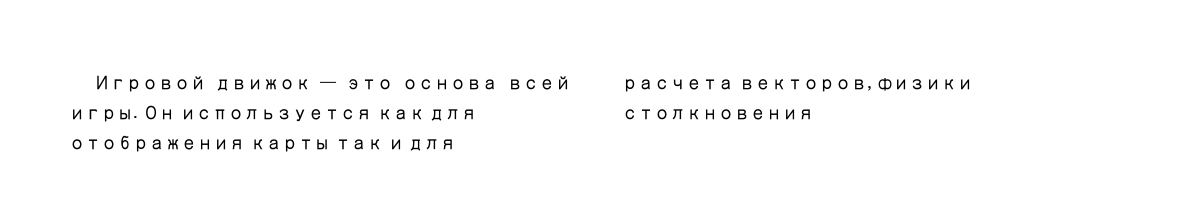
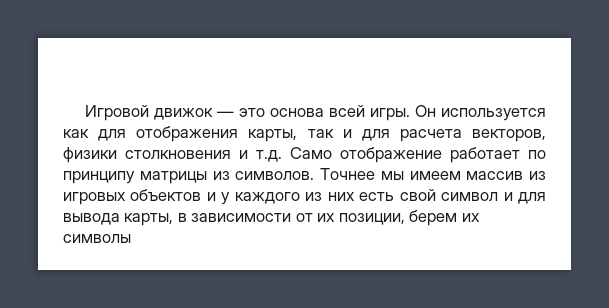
[249,139,330,152] карты -> [248,129,298,142] карты,
(814, 114) none -> [239,147,546,163] [63,168,546,184] [63,189,546,205] [63,210,480,226] [63,234,131,243] и т.д. Само отображение работает по принципу матрицы из символов. Точнее мы имеем массив из игровых объектов и у каждого из них есть свой символ и для вывода карты, в зависимости от их позиции, берем их символы

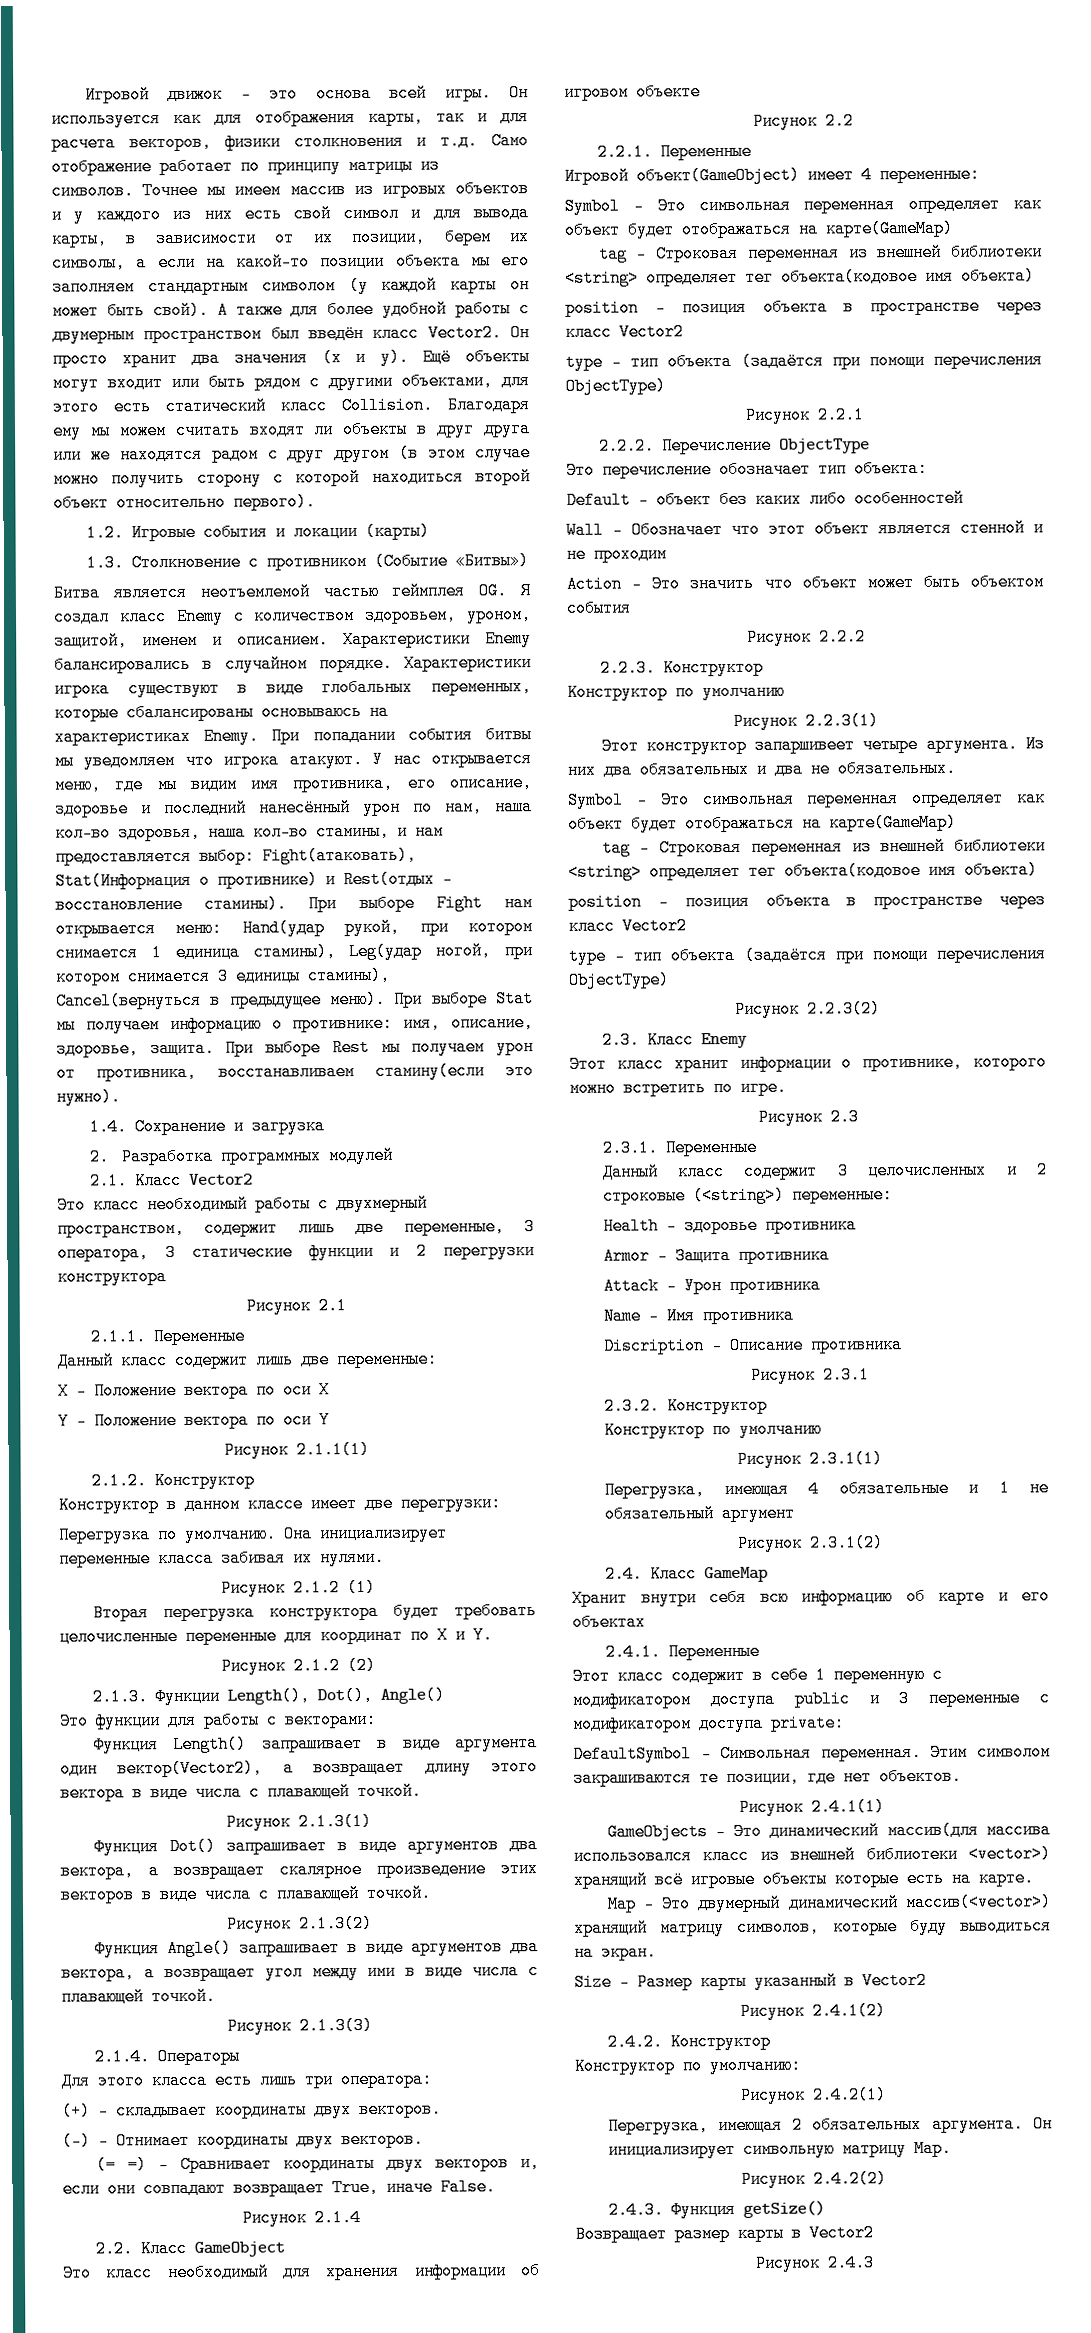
[63,234,131,243] символы -> [52,253,529,272] [52,276,529,296] [52,301,530,320] [52,324,529,344] [52,348,529,368] [52,372,529,392] [52,396,529,416] [52,421,531,440] [53,444,531,464] [53,469,530,488] [53,493,316,512] [85,522,430,542] [85,552,529,572] [53,582,530,602] [53,606,532,626] [54,630,532,650] [54,654,531,674] [54,678,532,698] [54,703,388,722] [54,727,531,746] [54,750,531,770] [54,774,532,794] [55,798,532,818] [55,822,443,842] [55,846,417,866] [55,870,452,890] [55,894,532,914] [55,918,532,938] [55,942,532,962] [55,966,391,986] [56,990,534,1010] [56,1014,534,1034] [56,1038,533,1058] [56,1062,533,1082] [56,1088,121,1106] [88,1118,324,1136] [88,1147,393,1166] [89,1172,253,1190] [57,1195,427,1214] [57,1218,535,1238] [57,1242,534,1262] [57,1269,166,1286] [245,1297,347,1315] [89,1328,244,1346] [58,1350,438,1370] [58,1381,330,1400] [58,1411,330,1430] [224,1440,370,1459] [90,1472,254,1490] [58,1494,501,1514] [58,1525,447,1544] [59,1548,385,1568] [220,1578,376,1597] [92,1603,536,1622] [59,1626,493,1646] [220,1656,376,1675] [91,1686,445,1706] [59,1710,377,1730] [93,1735,537,1754] [60,1759,537,1778] [60,1782,422,1802] [226,1812,372,1831] [93,1837,537,1856] [60,1861,537,1880] [60,1884,431,1904] [227,1914,373,1933] [94,1939,538,1958] [61,1963,539,1982] [61,1987,216,2006] [227,2016,373,2035] [93,2048,239,2066] [61,2070,432,2090] [62,2100,442,2120] [62,2130,424,2150] [95,2154,541,2174] [62,2178,496,2198] [241,2209,361,2227] [94,2240,285,2258] [62,2263,540,2282] [564,84,700,101] [752,112,854,130] [596,143,751,161] [564,165,980,185] [564,196,1041,215] [564,219,953,239] [598,244,1042,263] [565,267,1035,287] [565,298,1042,317] [565,323,684,341] [565,352,1042,371] [565,377,666,395] [744,406,864,424] [598,437,870,455] [566,459,928,479] [566,490,963,509] [566,520,1043,539] [566,546,666,563] [566,574,1043,593] [566,600,631,617] [746,628,866,646] [599,659,763,677] [567,683,784,701] [733,712,879,730] [600,735,1044,755] [567,759,956,779] [567,790,1045,809] [568,813,957,833] [601,838,1045,857] [568,861,1038,881] [568,892,1045,911] [568,917,687,935] [568,946,1045,965] [568,971,670,989] [735,1000,881,1018] [601,1031,748,1049] [569,1053,1046,1073] [569,1078,787,1097] [757,1108,859,1126] [601,1139,756,1157] [601,1161,1048,1181] [602,1186,893,1205] [602,1217,856,1235] [602,1247,829,1265] [602,1277,820,1295] [602,1307,793,1325] [602,1337,902,1355] [750,1366,870,1384] [603,1397,767,1415] [603,1421,821,1439] [737,1450,883,1468] [603,1479,1048,1499] [603,1505,794,1523] [738,1534,884,1552] [604,1565,768,1583] [572,1588,1049,1607] [572,1614,645,1631] [604,1643,759,1661] [572,1666,942,1685] [572,1690,1049,1709] [572,1714,845,1733] [573,1743,1050,1763] [573,1767,962,1787] [739,1798,885,1816] [606,1821,1050,1841] [573,1845,1051,1865] [573,1869,1034,1889] [606,1893,1052,1913] [574,1918,1051,1937] [574,1943,657,1961] [574,1971,927,1991] [740,2002,886,2020] [606,2033,770,2051] [574,2056,801,2075] [740,2086,887,2104] [607,2115,1052,2135] [607,2139,952,2159] [741,2170,887,2188] [607,2200,825,2219] [575,2224,874,2243] [754,2254,874,2272] символы, а если на какой-то позиции объекта мы его заполняем стандартным символом (у каждой карты он может быть свой). А также для более удобной работы с двумерным пространством был введён класс Vector2. Он просто хранит два значения (x и y). Ещё объекты могут входит или быть рядом с другими объектами, для этого есть статический класс Collision. Благодаря ему мы можем считать входят ли объекты в друг друга или же находятся радом с друг другом (в этом случае можно получить сторону с которой находиться второй объект относительно первого). // 1.2. Игровые события и локации (карты) // 1.3. Столкновение с противником (Событие «Битвы») // Битва является неотъемлемой частью геймплея OG. Я создал класс Enemy с количеством здоровьем, уроном, защитой, именем и описанием. Характеристики Enemy балансировались в случайном порядке. Характеристики игрока существуют в виде глобальных переменных, которые сбалансированы основываюсь на характеристиках Enemy. При попадании события битвы мы уведомляем что игрока атакуют. У нас открывается меню, где мы видим имя противника, его описание, здоровье и последний нанесённый урон по нам, наша кол-во здоровья, наша кол-во стамины, и нам предоставляется выбор: Fight(атаковать), Stat(Информация о противнике) и Rest(отдых – восстановление стамины). При выборе Fight нам открывается меню: Hand(удар рукой, при котором снимается 1 единица стамины), Leg(удар ногой, при котором снимается 3 единицы стамины), Cancel(вернуться в предыдущее меню). При выборе Stat мы получаем информацию о противнике: имя, описание, здоровье, защита. При выборе Rest мы получаем урон от противника, восстанавливаем стамину(если это нужно). // 1.4. Сохранение и загрузка // 2. Разработка программных модулей // 2.1. Класс Vector2 // Это класс необходимый работы с двухмерный пространством, содержит лишь две переменные, 3 оператора, 3 статические функции и 2 перегрузки конструктора // Рисунок 2.1 // 2.1.1. Переменные // Данный класс содержит лишь две переменные: // X – Положение вектора по оси X // Y – Положение вектора по оси Y // Рисунок 2.1.1(1) // 2.1.2. Конструктор // Конструктор в данном классе имеет две перегрузки: // Перегрузка по умолчанию. Она инициализирует переменные класса забивая их нулями. // Рисунок 2.1.2 (1) // Вторая перегрузка конструктора будет требовать целочисленные переменные для координат по X и Y. // Рисунок 2.1.2 (2) // 2.1.3. Функции Length(), Dot(), Angle() // Это функции для работы с векторами: // Функция Length() запрашивает в виде аргумента один вектор(Vector2), а возвращает длину этого вектора в виде числа с плавающей точкой. // Рисунок 2.1.3(1) // Функция Dot() запрашивает в виде аргументов два вектора, а возвращает скалярное произведение этих векторов в виде числа с плавающей точкой. // Рисунок 2.1.3(2) // Функция Angle() запрашивает в виде аргументов два вектора, а возвращает угол между ими в виде числа с плавающей точкой. // Рисунок 2.1.3(3) // 2.1.4. Операторы // Для этого класса есть лишь три оператора: // (+) - складывает координаты двух векторов. // (-) – Отнимает координаты двух векторов. // (= =) – Сравнивает координаты двух векторов и, если они совпадают возвращает True, иначе False. // Рисунок 2.1.4 // 2.2. Класс GameObject // Это класс необходимый для хранения информации об игровом объекте // Рисунок 2.2 // 2.2.1. Переменные // Игровой объект(GameObject) имеет 4 переменные: // Symbol – Это символьная переменная определяет как объект будет отображаться на карте(GameMap) // tag – Строковая переменная из внешней библиотеки <string> определяет тег объекта(кодовое имя объекта) // position – позиция объекта в пространстве через класс Vector2 // type – тип объекта (задаётся при помощи перечисления ObjectType) // Рисунок 2.2.1 // 2.2.2. Перечисление ObjectType // Это перечисление обозначает тип объекта: // Default – объект без каких либо особенностей // Wall – Обозначает что этот объект является стенной и не проходим // Action – Это значить что объект может быть объектом события // Рисунок 2.2.2 // 2.2.3. Конструктор // Конструктор по умолчанию // Рисунок 2.2.3(1) // Этот конструктор запаршивеет четыре аргумента. Из них два обязательных и два не обязательных. // Symbol – Это символьная переменная определяет как объект будет отображаться на карте(GameMap) // tag – Строковая переменная из внешней библиотеки <string> определяет тег объекта(кодовое имя объекта) // position – позиция объекта в пространстве через класс Vector2 // type – тип объекта (задаётся при помощи перечисления ObjectType) // Рисунок 2.2.3(2) // 2.3. Класс Enemy // Этот класс хранит информации о противнике, которого можно встретить по игре. // Рисунок 2.3 // 2.3.1. Переменные // Данный класс содержит 3 целочисленных и 2 строковые (<string>) переменные: // Health – здоровье противника // Armor – Защита противника // Attack – Урон противника // Name – Имя противника // Discription – Описание противника // Рисунок 2.3.1 // 2.3.2. Конструктор // Конструктор по умолчанию // Рисунок 2.3.1(1) // Перегрузка, имеющая 4 обязательные и 1 не обязательный аргумент // Рисунок 2.3.1(2) // 2.4. Класс GameMap // Хранит внутри себя всю информацию об карте и его объектах // 2.4.1. Переменные // Этот класс содержит в себе 1 переменную с модификатором доступа public и 3 переменные с модификатором доступа private: // DefaultSymbol – Символьная переменная. Этим символом закрашиваются те позиции, где нет объектов. // Рисунок 2.4.1(1) // GameObjects – Это динамический массив(для массива использовался класс из внешней библиотеки <vector>) хранящий всё игровые объекты которые есть на карте. // Map – Это двумерный динамический массив(<vector>) хранящий матрицу символов, которые буду выводиться на экран. // Size – Размер карты указанный в Vector2 // Рисунок 2.4.1(2) // 2.4.2. Конструктор // Конструктор по умолчанию: // Рисунок 2.4.2(1) // Перегрузка, имеющая 2 обязательных аргумента. Он инициализирует символьную матрицу Map. // Рисунок 2.4.2(2) // 2.4.3. Функция getSize() // Возвращает размер карты в Vector2 // Рисунок 2.4.3

